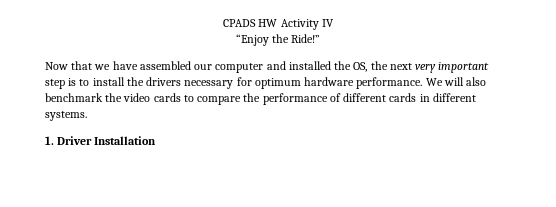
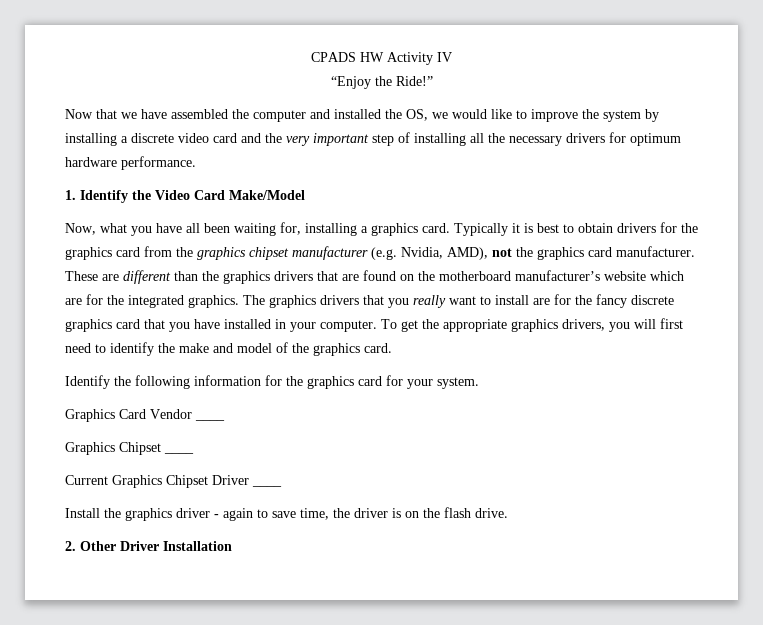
[194,64,213,70] our -> [232,109,249,119] the
[370,61,490,73] [45,77,487,89] [45,93,476,105] [45,111,87,121] [45,136,54,145] the next very important step is to install the drivers necessary for optimum hardware performance. We will also benchmark the video cards to compare the performance of different cards in different systems. // 1. -> [432,109,659,122] [65,132,681,146] [65,156,196,170] [65,190,305,203] [65,222,698,236] [65,246,695,260] [65,270,684,284] [65,294,674,308] [65,318,683,332] [65,342,392,356] [65,375,479,389] [65,409,192,422] [195,419,225,421] [65,442,194,455] [65,475,249,488] [252,485,282,487] [65,507,508,521] [65,541,116,551] we would like to improve the system by installing a discrete video card and the very important step of installing all the necessary drivers for optimum hardware performance. // 1. Identify the Video Card Make/Model // Now, what you have all been waiting for, installing a graphics card. Typically it is best to obtain drivers for the graphics card from the graphics chipset manufacturer (e.g. Nvidia, AMD), not the graphics card manufacturer. These are different than the graphics drivers that are found on the motherboard manufacturer’s website which are for the integrated graphics. The graphics drivers that you really want to install are for the fancy discrete graphics card that you have installed in your computer. To get the appropriate graphics drivers, you will first need to identify the make and model of the graphics card. // Identify the following information for the graphics card for your system. // Graphics Card Vendor ____ // Graphics Chipset ____ // Current Graphics Chipset Driver ____ // Install the graphics driver - again to save time, the driver is on the flash drive. // 2. Other

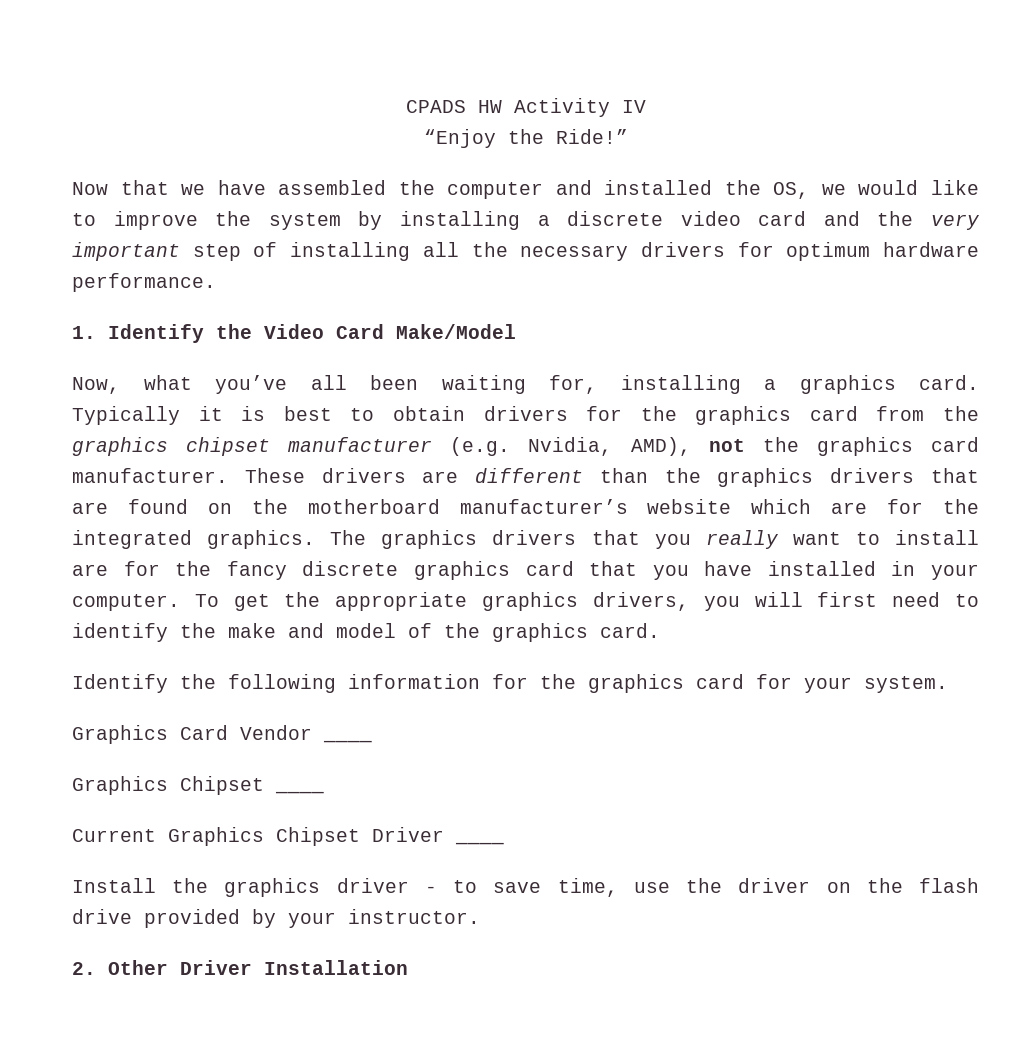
[131,223,182,236] you have -> [215,375,287,394] you’ve
(98, 276) none -> [321,468,406,483] drivers
[223,508,253,521] again -> (437, 889) none
(329, 514) none -> [633,882,670,893] use
[392,508,401,518] is -> (811, 885) none
[475,508,508,518] drive. -> [72,909,480,928] drive provided by your instructor.

